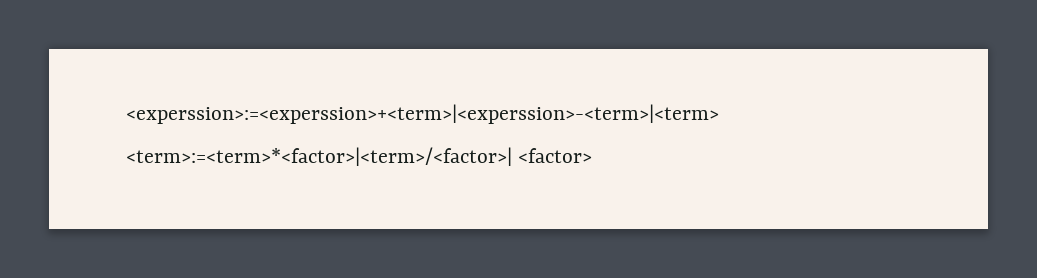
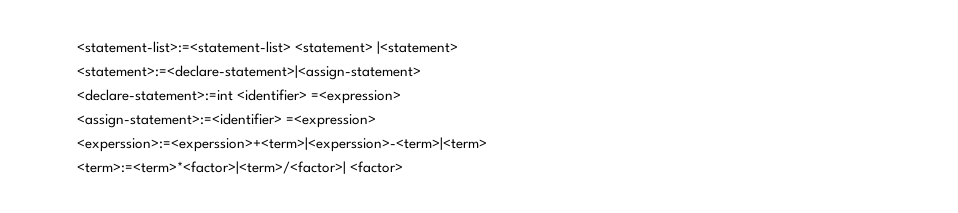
(126, 114) none -> [77,41,459,54] [77,65,421,80] [77,89,402,104] [77,113,377,128] <statement-list>:=<statement-list> <statement> |<statement> // <statement>:=<declare-statement>|<assign-statement> // <declare-statement>:=int <identifier> =<expression> // <assign-statement>:=<identifier> =<expression> //

